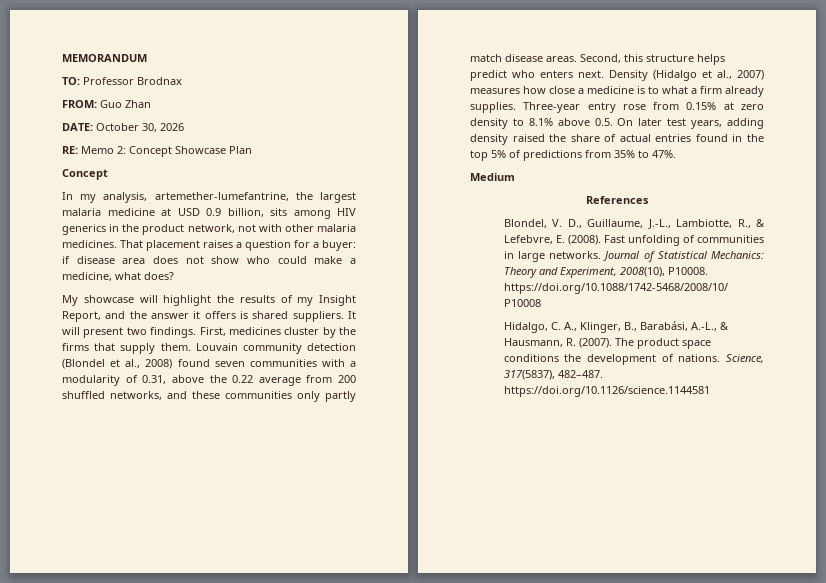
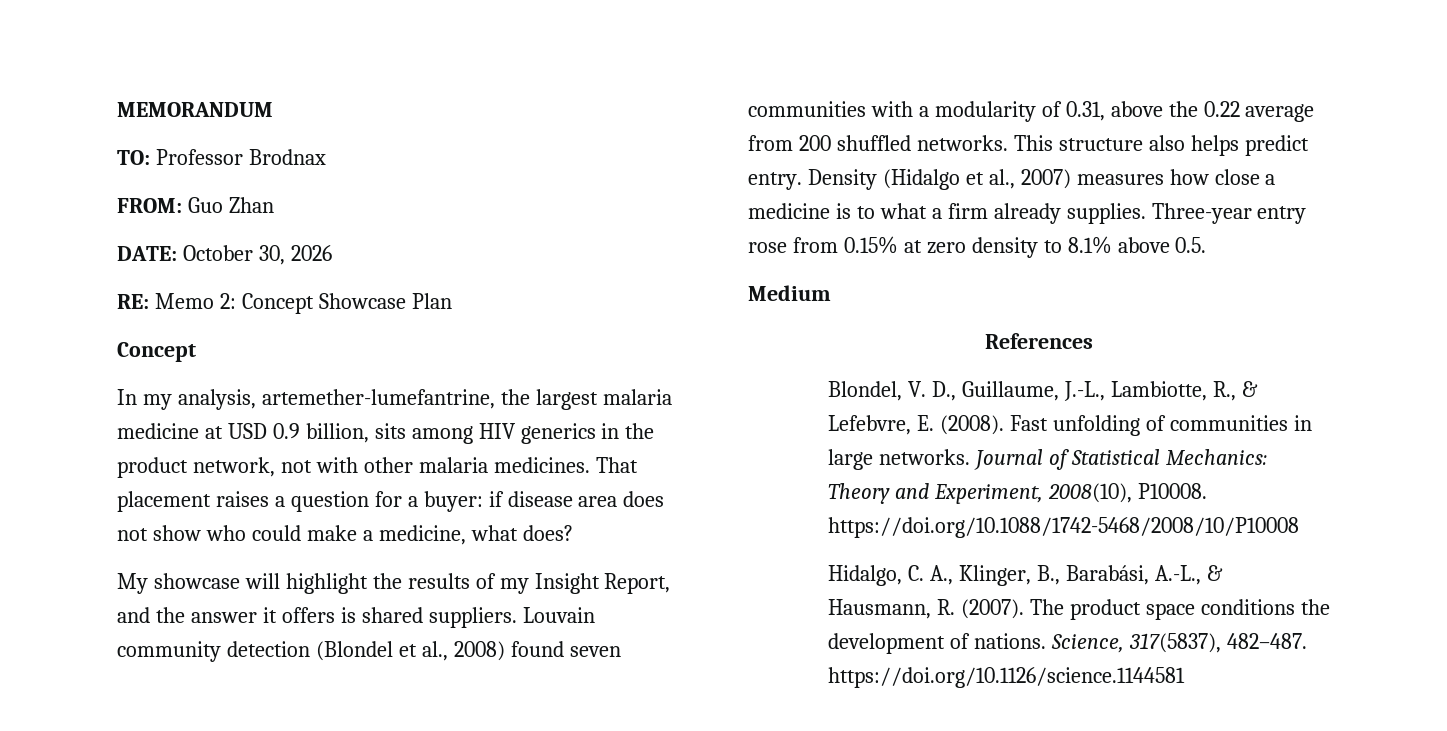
[348,311,357,319] [62,327,356,338] [62,343,191,354] It will present two findings. First, medicines cluster by the firms that supply them. -> (517, 617) none
[110,391,356,402] [470,54,725,65] [470,70,604,81] networks, and these communities only partly match disease areas. Second, this structure helps predict who enters next. -> [916,135,1309,156] [748,172,802,190] networks. This structure also helps predict entry.
[617,118,764,129] [470,134,764,145] [470,150,676,161] On later test years, adding density raised the share of actual entries found in the top 5% of predictions from 35% to 47%. -> (1207, 245) none

